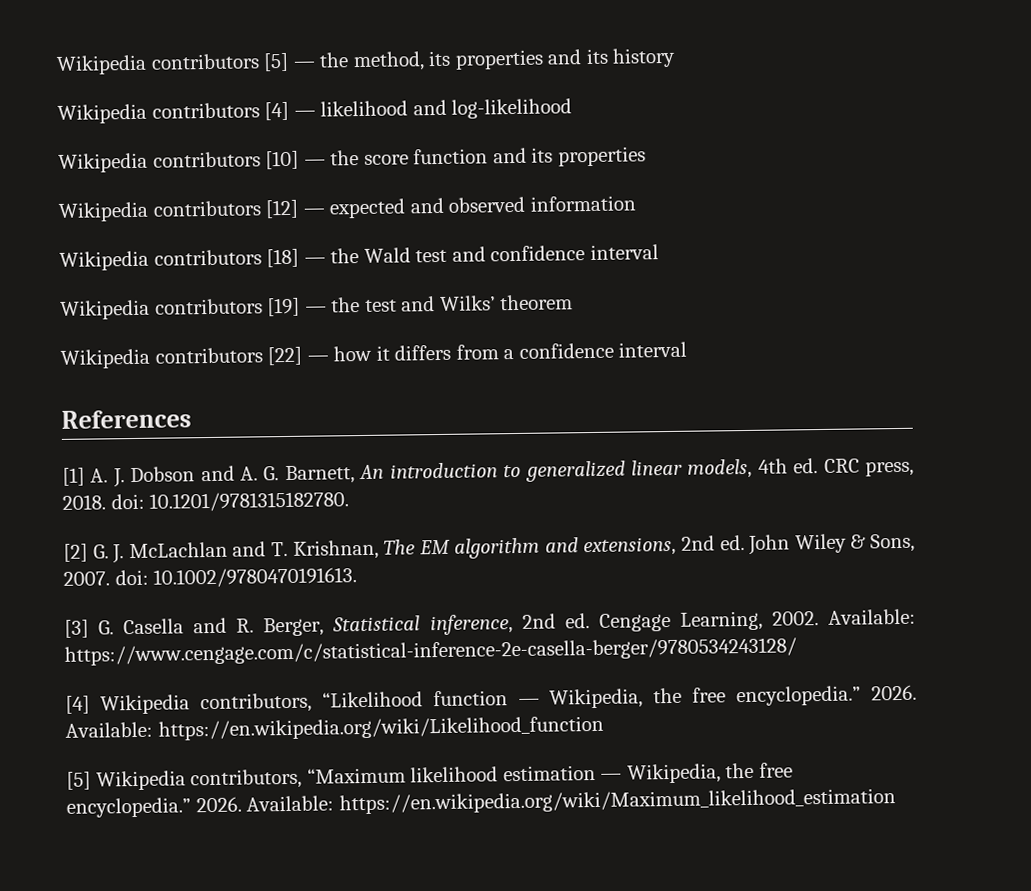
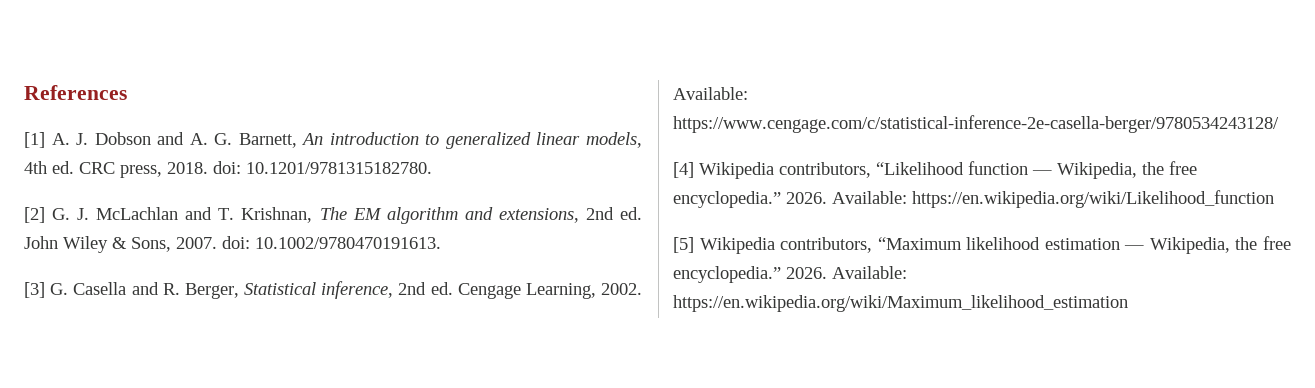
[56,47,677,75] [57,98,573,124] [58,146,646,173] [58,195,636,222] [59,244,659,271] [60,294,574,320] [60,341,688,369] Wikipedia contributors [5] — the method, its properties and its history // Wikipedia contributors [4] — likelihood and log-likelihood // Wikipedia contributors [10] — the score function and its properties // Wikipedia contributors [12] — expected and observed information // Wikipedia contributors [18] — the Wald test and confidence interval // Wikipedia contributors [19] — the test and Wilks’ theorem // Wikipedia contributors [22] — how it differs from a confidence interval // -> (24, 92) none

